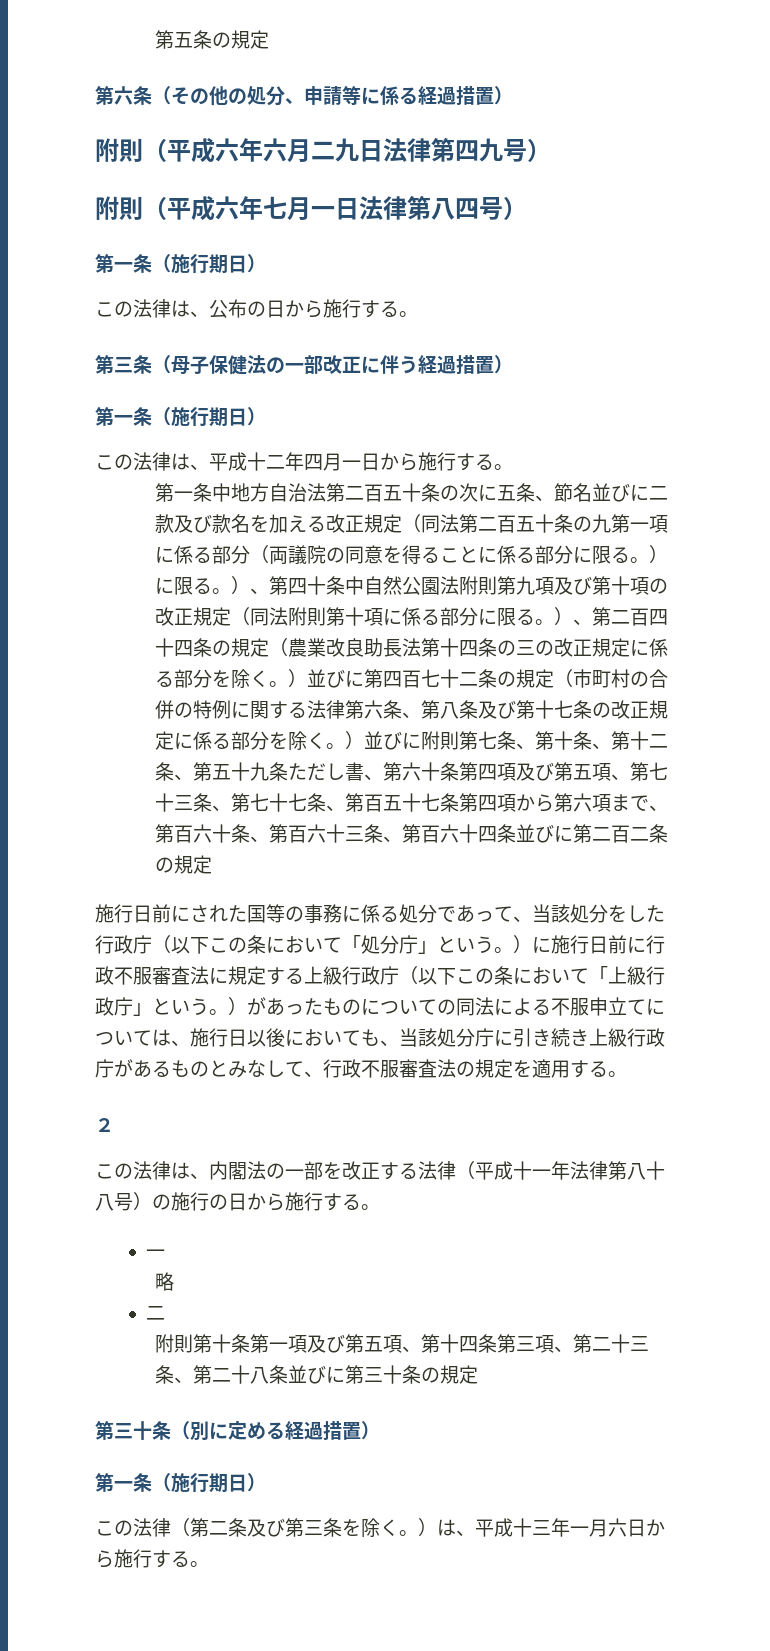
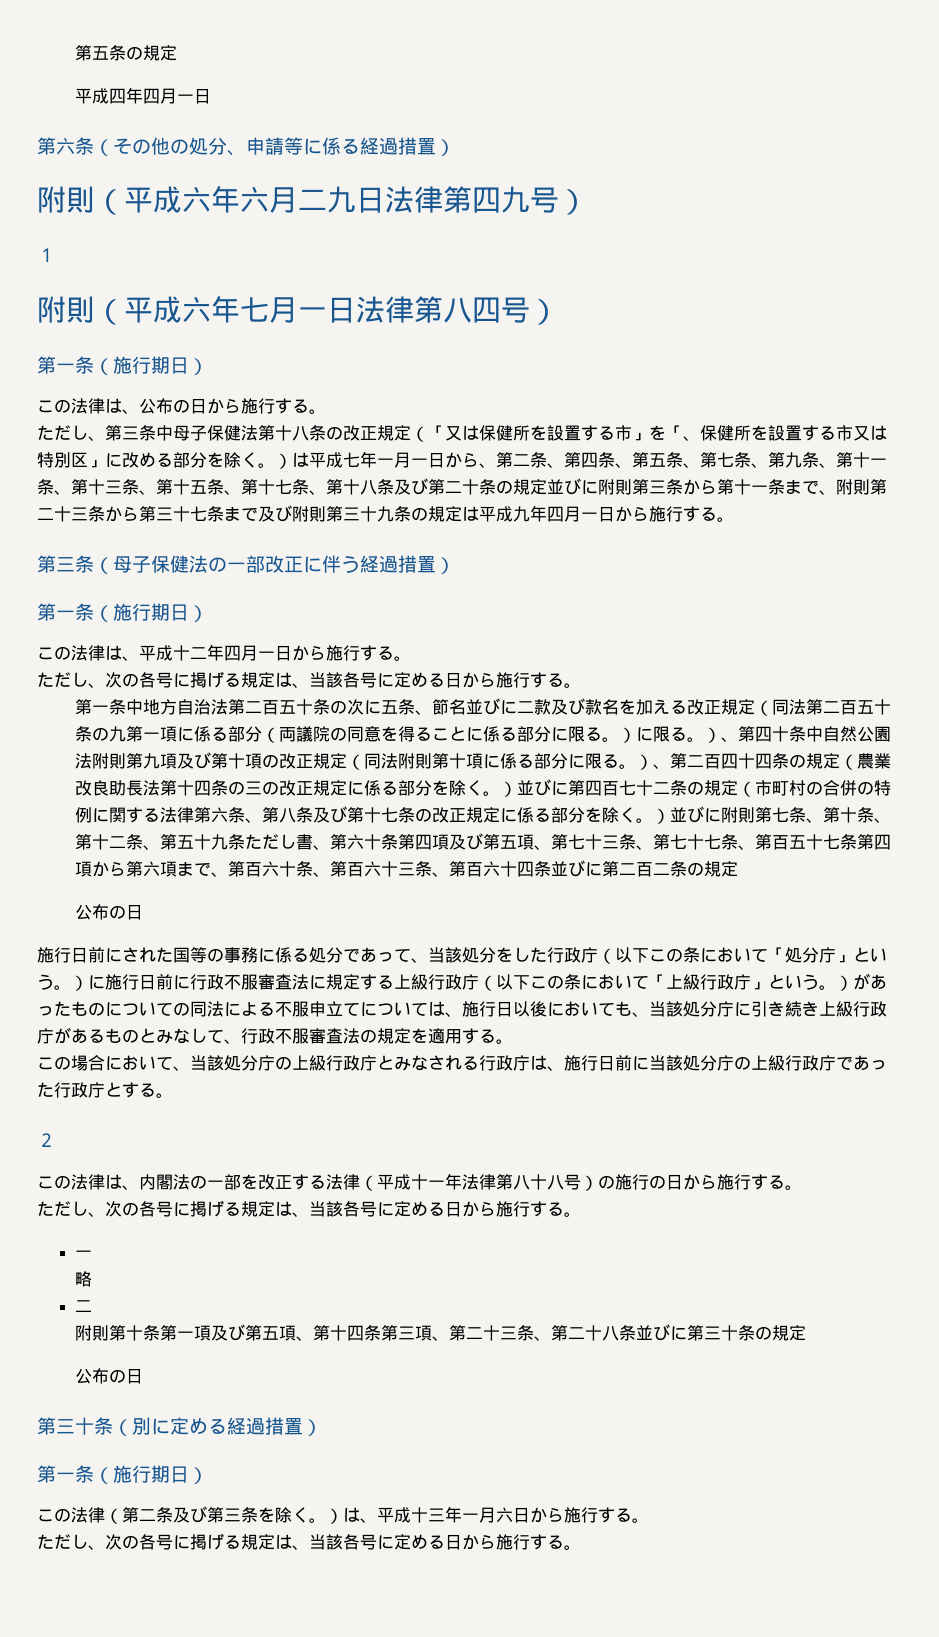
(270, 39) none -> [75,87,212,104] // 平成四年四月一日
(551, 150) none -> [37,248,56,262] // １
(418, 314) none -> [37,425,887,442] [37,451,887,469] [37,478,887,495] [37,505,734,522] // ただし、第三条中母子保健法第十八条の改正規定（「又は保健所を設置する市」を「、保健所を設置する市又は特別区」に改める部分を除く。）は平成七年一月一日から、第二条、第四条、第五条、第七条、第九条、第十一条、第十三条、第十五条、第十七条、第十八条及び第二十条の規定並びに附則第三条から第十一条まで、附則第二十三条から第三十七条まで及び附則第三十九条の規定は平成九年四月一日から施行する。
(513, 467) none -> [37,671,581,688] // ただし、次の各号に掲げる規定は、当該各号に定める日から施行する。
(213, 864) none -> [75,904,144,920] // 公布の日
(627, 1074) none -> [37,1055,887,1071] [37,1082,173,1098] // この場合において、当該処分庁の上級行政庁とみなされる行政庁は、施行日前に当該処分庁の上級行政庁であった行政庁とする。
(380, 1207) none -> [37,1200,581,1217] // ただし、次の各号に掲げる規定は、当該各号に定める日から施行する。
(479, 1374) none -> [75,1368,144,1384] // 公布の日
(209, 1564) none -> [37,1533,581,1550] // ただし、次の各号に掲げる規定は、当該各号に定める日から施行する。

